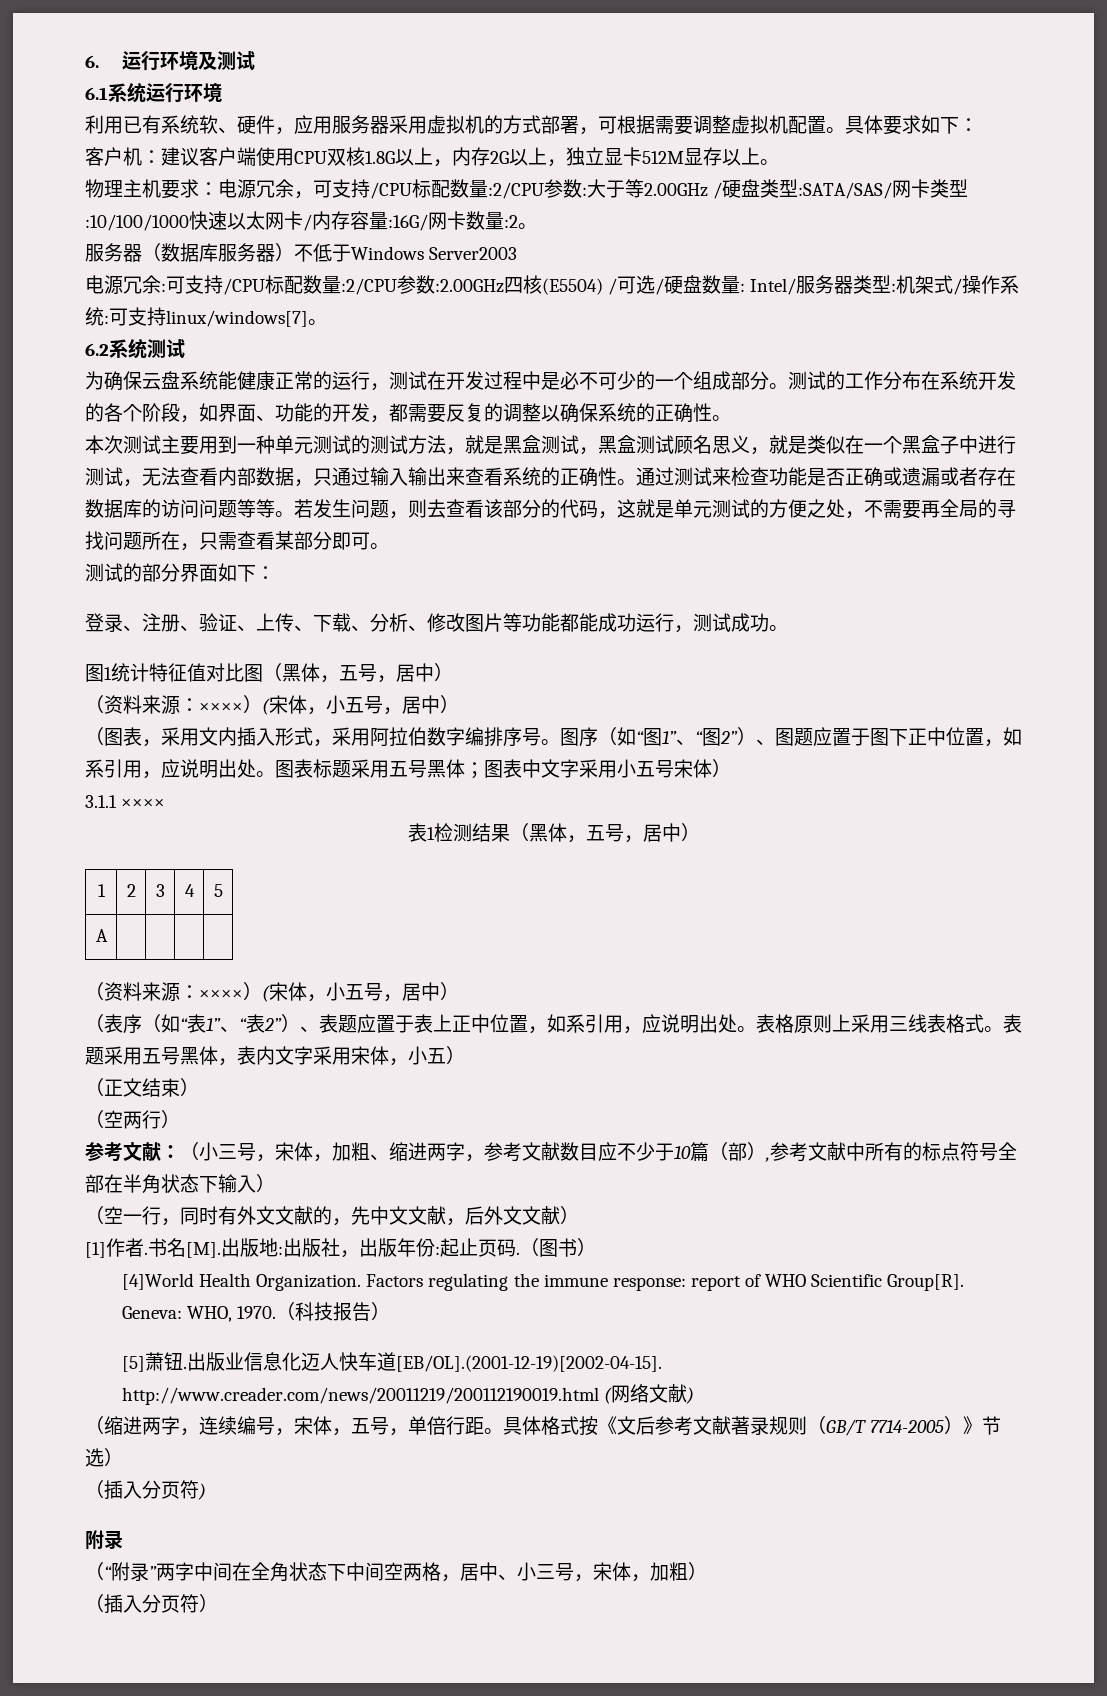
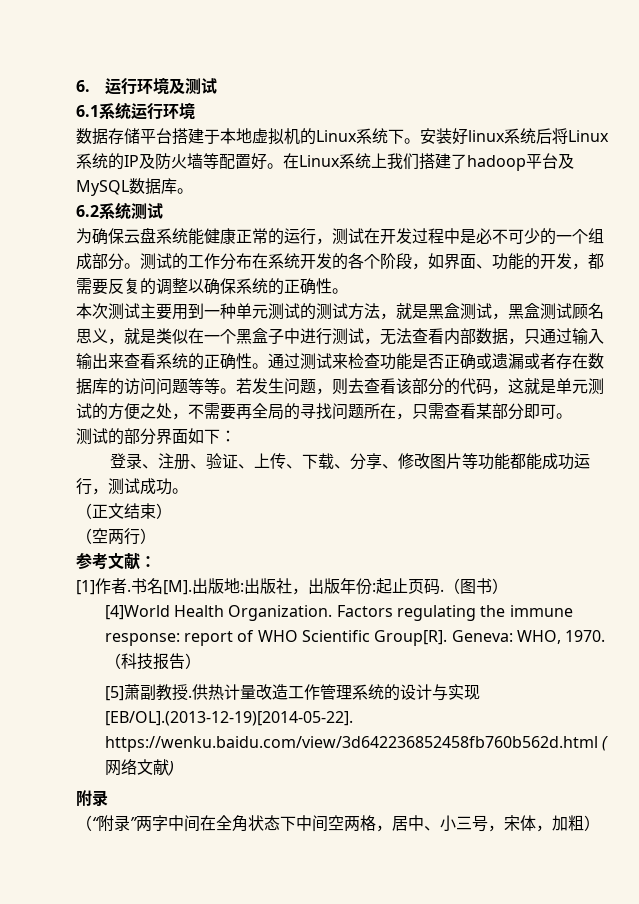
[85,115,978,135] [85,147,779,167] [85,179,969,199] [85,211,537,231] [85,243,518,262] [85,275,1020,295] [85,307,308,327] 利用已有系统软、硬件，应用服务器采用虚拟机的方式部署，可根据需要调整虚拟机配置。具体要求如下： // 客户机：建议客户端使用CPU双核1.8G以上，内存2G以上，独立显卡512M显存以上。 // 物理主机要求：电源冗余，可支持/CPU标配数量:2/CPU参数:大于等2.00GHz /硬盘类型:SATA/SAS/网卡类型:10/100/1000快速以太网卡/内存容量:16G/网卡数量:2。 // 服务器（数据库服务器）不低于Windows Server2003 // 电源冗余:可支持/CPU标配数量:2/CPU参数:2.00GHz四核(E5504) /可选/硬盘数量: Intel/服务器类型:机架式/操作系统:可支持linux/windows[7] -> [76,128,609,145] [76,153,574,171] [76,178,177,196] 数据存储平台搭建于本地虚拟机的Linux系统下。安装好linux系统后将Linux系统的IP及防火墙等配置好。在Linux系统上我们搭建了hadoop平台及MySQL数据库
[389,613,408,632] 析 -> [366,453,383,470] 享
[85,663,453,683] [85,695,459,715] [85,727,1022,747] [85,759,731,779] [85,795,166,808] [407,823,700,843] [97,884,106,897] [126,884,136,897] [155,884,165,897] [184,884,195,897] [213,884,223,897] [95,929,108,942] [85,982,459,1002] [85,1014,1022,1034] [85,1046,465,1066] // 图1统计特征值对比图（黑体，五号，居中） // （资料来源：××××）(宋体，小五号，居中） // （图表，采用文内插入形式，采用阿拉伯数字编排序号。图序（如“图1”、“图2”）、图题应置于图下正中位置，如系引用，应说明出处。图表标题采用五号黑体；图表中文字采用小五号宋体） // 3.1.1 ×××× // 表1检测结果（黑体，五号，居中） // 1 | 2 | 3 | 4 | 5 // A | | | | // （资料来源：××××）(宋体，小五号，居中） // （表序（如“表1”、“表2”）、表题应置于表上正中位置，如系引用，应说明出处。表格原则上采用三线表格式。表题采用五号黑体，表内文字采用宋体，小五） -> (188, 491) none
[180,1142,1017,1162] [85,1174,275,1194] [85,1206,579,1226] （小三号，宋体，加粗、缩进两字，参考文献数目应不少于10篇（部）,参考文献中所有的标点符号全部在半角状态下输入） // （空一行，同时有外文文献的，先中文文献，后外文文献） -> (156, 561) none
[163,1352,662,1372] [121,1384,695,1405] [85,1416,1002,1436] [85,1448,123,1467] [85,1480,199,1500] 钮.出版业信息化迈人快车道[EB/OL].(2001-12-19)[2002-04-15]. http://www.creader.com/news/20011219/200112190019.html (网络文献) // （缩进两字，连续编号，宋体，五号，单倍行距。具体格式按《文后参考文献著录规则（GB/T 7714-2005）》节选） // （插入分页符 -> [139,684,480,701] [104,711,353,726] [104,736,609,752] [104,758,169,776] 副教授.供热计量改造工作管理系统的设计与实现[EB/OL].(2013-12-19)[2014-05-22]. https://wenku.baidu.com/view/3d642236852458fb760b562d.html (网络文献
[85,1594,218,1614] // （插入分页符） -> (600, 823) none

